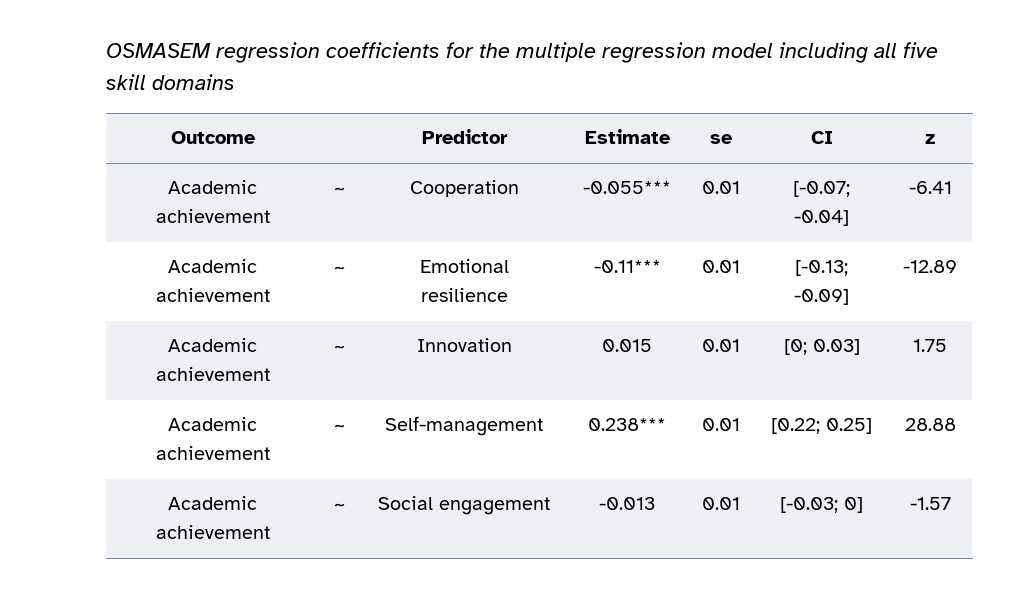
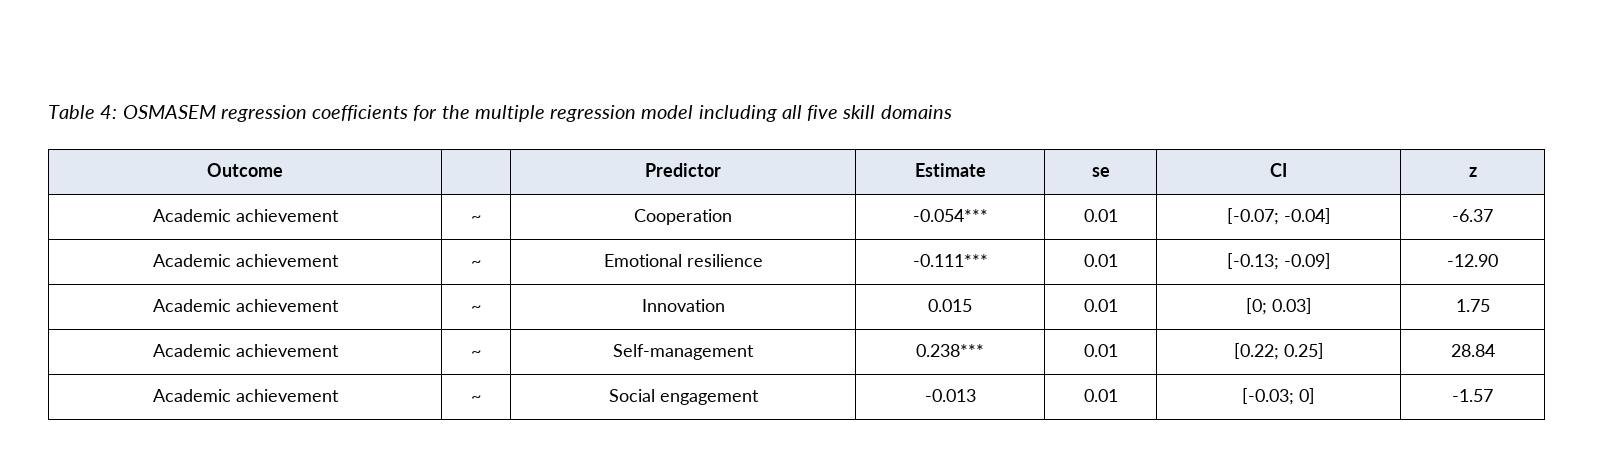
(106, 50) none -> [48,105,118,119] Table 4:
[583,181,671,194] -0.055*** -> [912,209,988,222] -0.054***
[908,181,952,194] -6.41 -> [1452,209,1493,222] -6.37
[593,260,661,273] -0.11*** -> [912,254,988,267] -0.111***
[903,260,957,273] -12.89 -> [1447,254,1498,267] -12.90
[904,418,956,431] 28.88 -> [1450,344,1495,357] 28.84

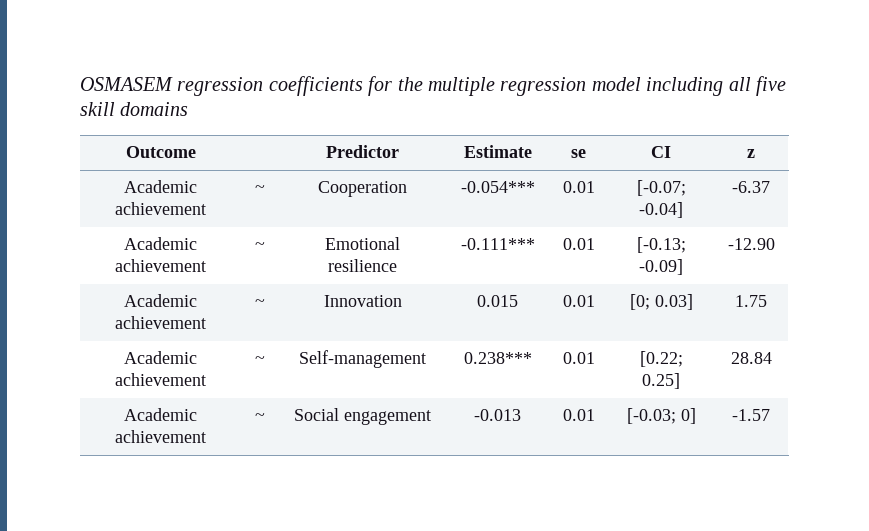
[48,105,118,119] Table 4: -> (80, 84) none

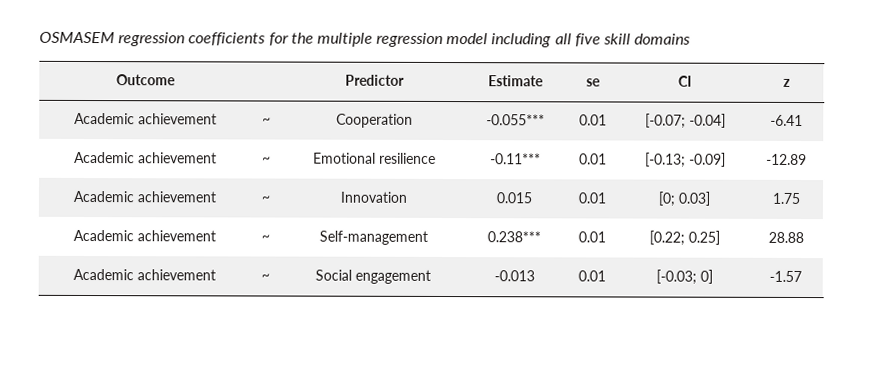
[460,181,535,193] -0.054*** -> [485,114,545,126] -0.055***
[732,181,770,193] -6.37 -> [770,114,803,127] -6.41
[460,238,535,250] -0.111*** -> [489,153,541,165] -0.11***
[727,238,775,250] -12.90 -> [766,153,807,166] -12.89
[730,352,772,364] 28.84 -> [767,231,804,244] 28.88

